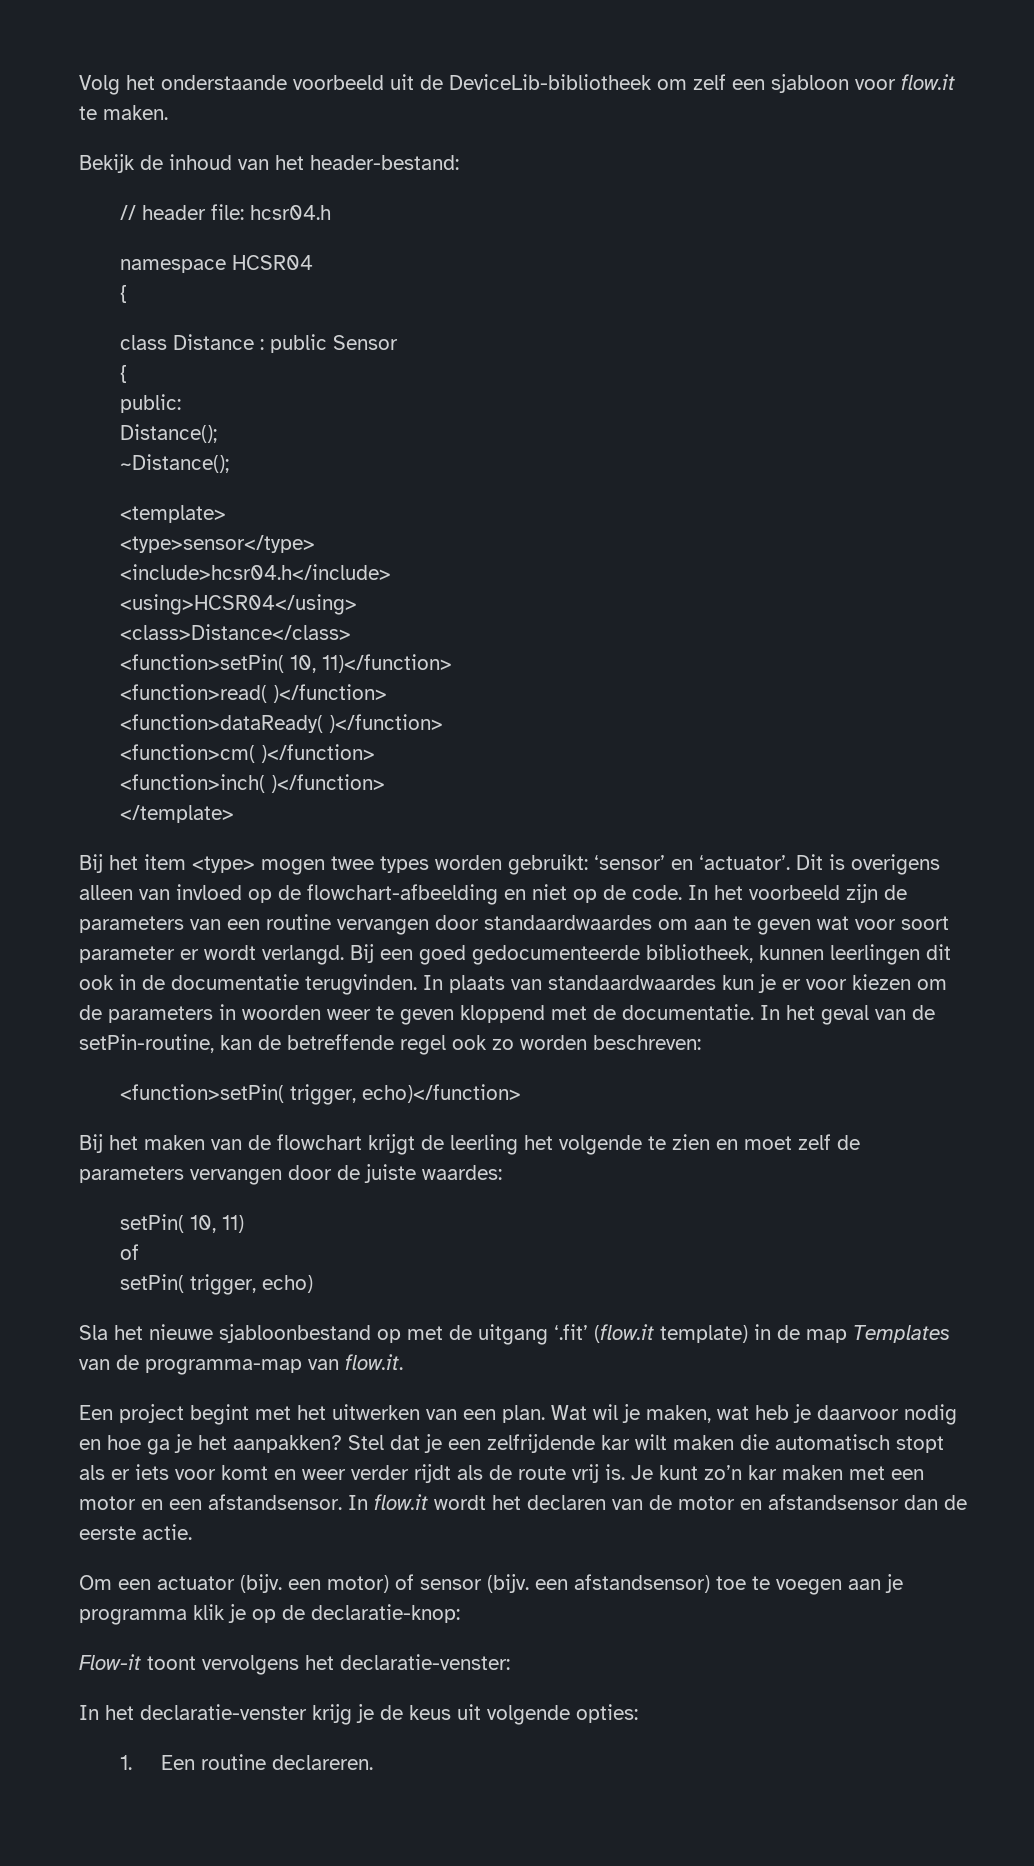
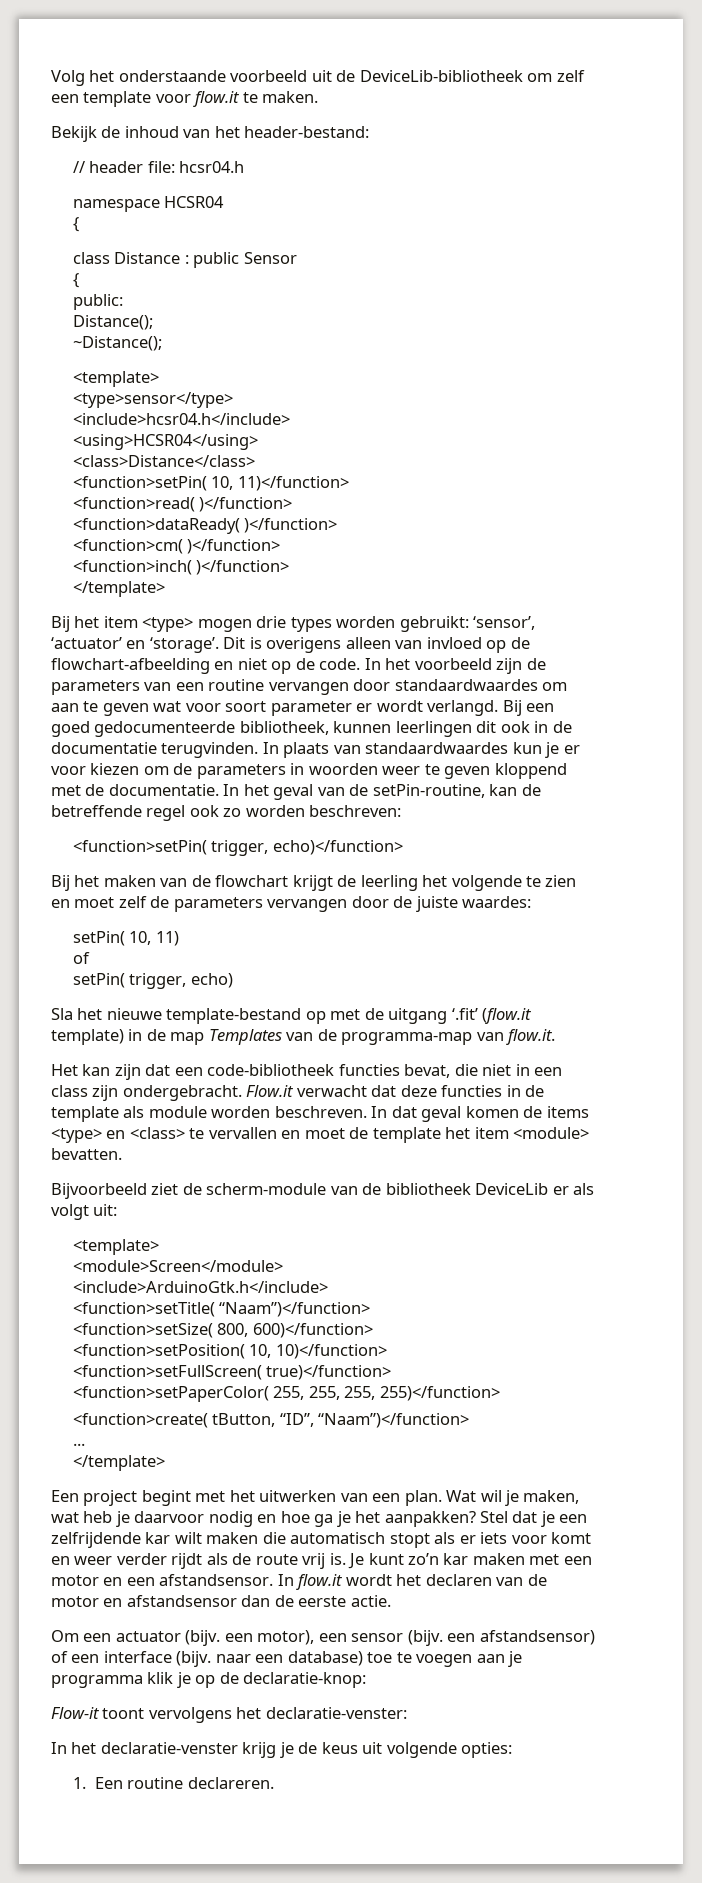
[771,74,849,93] sjabloon -> [83,91,152,107] template
[331,856,374,870] twee -> [256,616,287,628] drie
[594,855,790,870] ‘sensor’ en ‘actuator’. -> [473,616,536,630] [51,637,219,653] ‘sensor’, ‘actuator’ en ‘storage’.
[219,1324,371,1343] sjabloonbestand -> [166,1008,302,1024] template-bestand
(403, 1362) none -> [51,1064,563,1080] [51,1085,545,1101] [51,1106,589,1122] [51,1127,590,1143] [51,1148,122,1160] [51,1183,595,1199] [51,1204,118,1220] [72,1239,159,1255] [72,1260,283,1272] [72,1281,328,1293] [72,1302,371,1317] [72,1323,373,1338] [72,1344,387,1359] [72,1365,392,1380] [72,1386,500,1402] [72,1413,470,1428] [72,1443,85,1446] [72,1455,165,1471] // Het kan zijn dat een code-bibliotheek functies bevat, die niet in een class zijn ondergebracht. Flow.it verwacht dat deze functies in de template als module worden beschreven. In dat geval komen de items <type> en <class> te vervallen en moet de template het item <module> bevatten. // Bijvoorbeeld ziet de scherm-module van de bibliotheek DeviceLib er als volgt uit: // <template> // <module>Screen</module> // <include>ArduinoGtk.h</include> // <function>setTitle( “Naam”)</function> // <function>setSize( 800, 600)</function> // <function>setPosition( 10, 10)</function> // <function>setFullScreen( true)</function> // <function>setPaperColor( 255, 255, 255, 255)</function> // <function>create( tButton, “ID”, “Naam”)</function> // ... // </template>
[327,1574,414,1593] motor) of -> [257,1630,347,1645] motor), een
(710, 1583) none -> [51,1651,363,1667] of een interface (bijv. naar een database)

